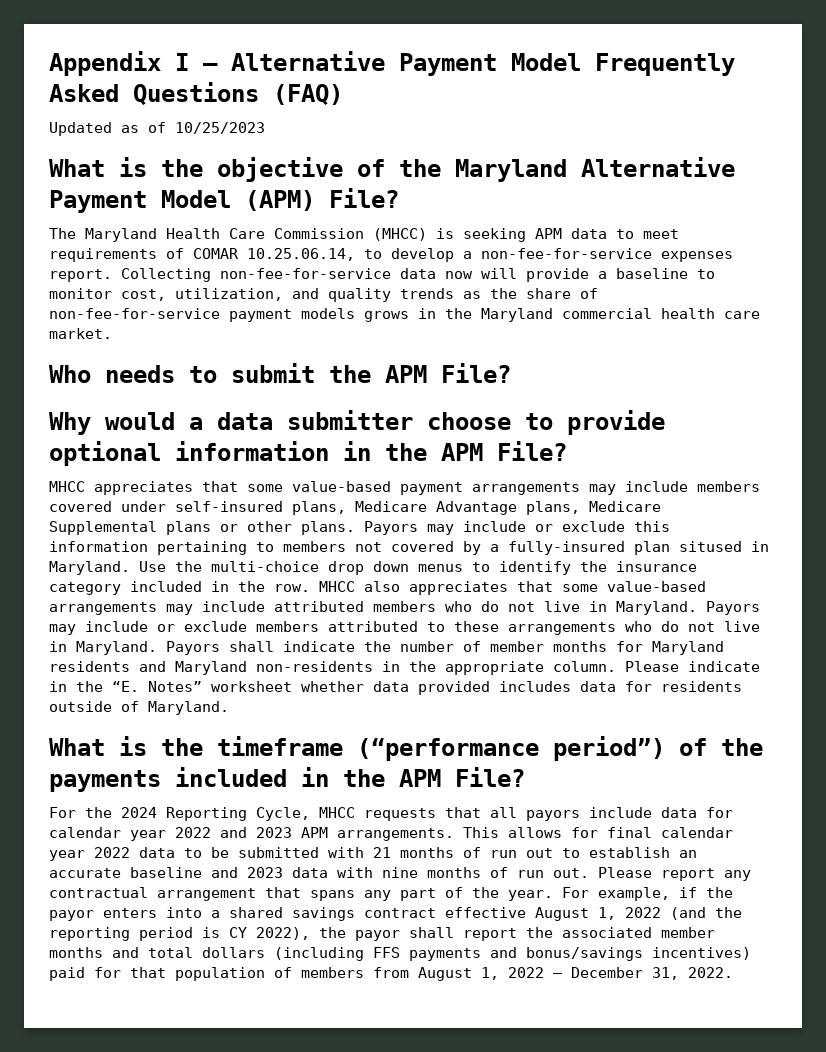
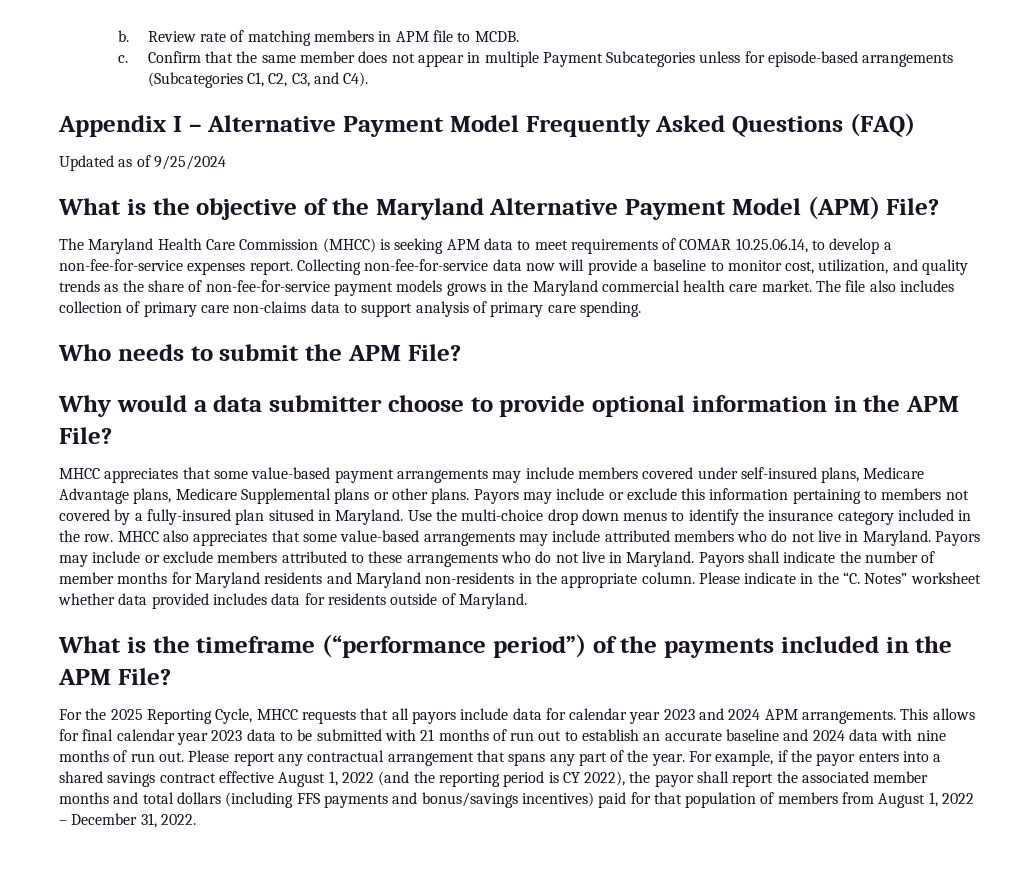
(49, 63) none -> [118,30,519,46] [118,51,954,67] [147,72,369,88] b. Review rate of matching members in APM file to MCDB. // c. Confirm that the same member does not appear in multiple Payment Subcategories unless for episode-based arrangements (Subcategories C1, C2, C3, and C4). //
[175,122,265,134] 10/25/2023 -> [153,155,226,170] 9/25/2024
(112, 333) none -> [816,280,955,292] [59,301,641,317] The file also includes collection of primary care non-claims data to support analysis of primary care spending.
[112,681,139,692] “E. -> [843,572,861,584] “C.
[121,807,157,818] 2024 -> [110,709,143,720] 2025
[175,827,292,838] 2022 and 2023 -> [663,708,761,720] 2023 and 2024
[94,847,130,858] 2022 -> [211,730,243,741] 2023
[247,867,283,878] 2023 -> [812,730,845,741] 2024

